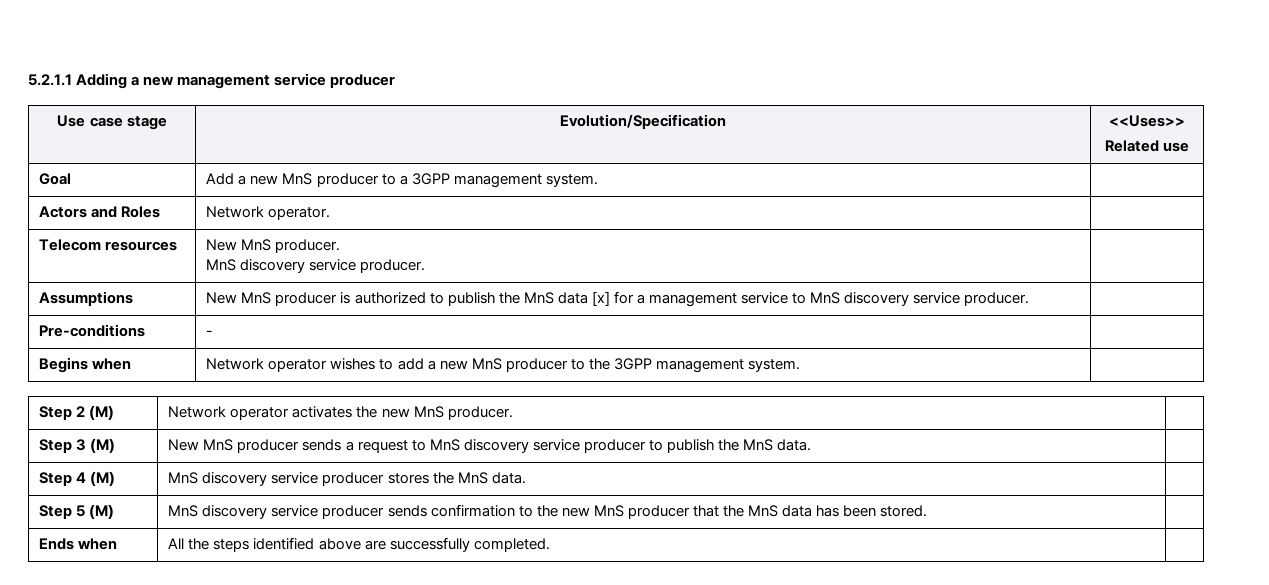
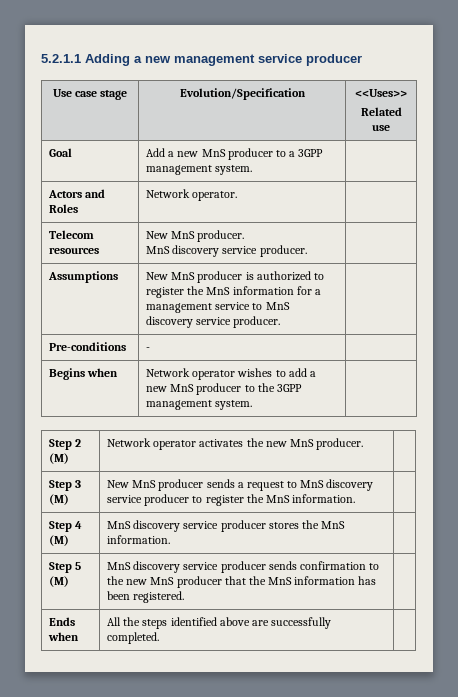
[447,291,610,306] publish the MnS data [x] -> [146,286,294,298] register the MnS information
[666,439,812,453] publish the MnS data. -> [205,494,355,506] register the MnS information.
[491,472,526,484] data. -> [107,535,171,544] information.
[782,505,813,517] data -> [293,576,355,585] information
[880,505,928,517] stored. -> [133,591,185,603] registered.

